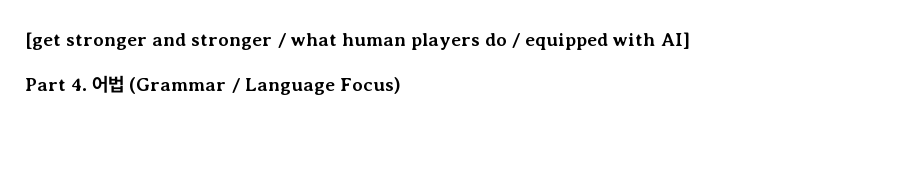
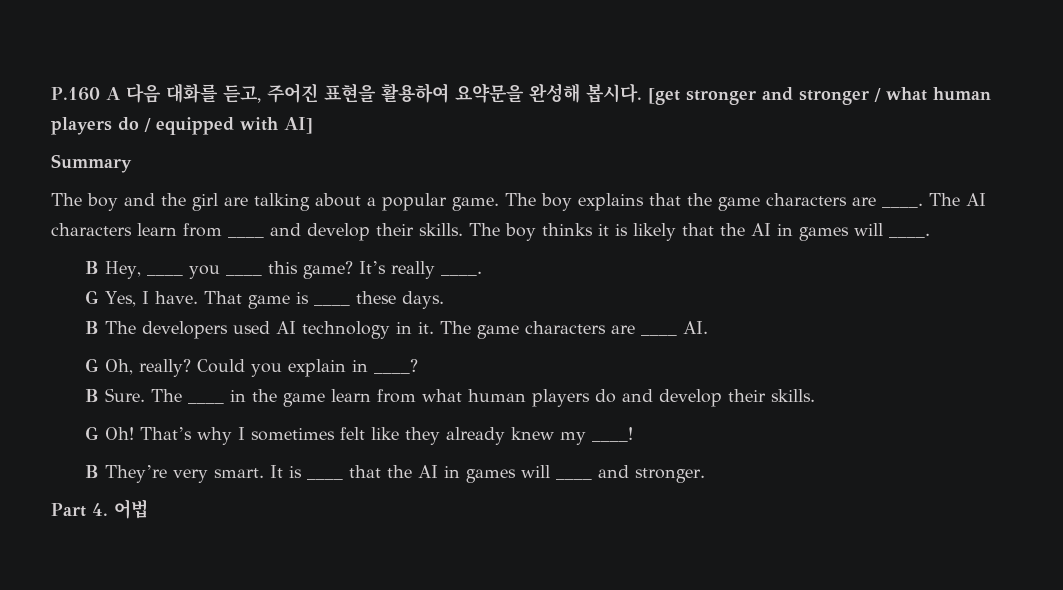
(25, 41) none -> [51,83,642,103] P.160 A 다음 대화를 듣고, 주어진 표현을 활용하여 요약문을 완성해 봅시다.
(690, 40) none -> [51,154,132,173] [51,193,986,211] [51,223,264,238] [270,223,930,241] [84,261,262,279] [267,261,482,279] [84,290,309,309] [313,304,350,306] [355,291,444,309] [84,321,635,339] [640,334,677,336] [682,321,708,334] [84,358,418,377] [84,388,182,402] [187,402,224,404] [229,389,815,407] [84,426,633,445] [84,465,302,483] [306,478,343,480] [348,465,550,483] [555,478,592,480] [597,465,705,483] // Summary // The boy and the girl are talking about a popular game. The boy explains that the game characters are ____. The AI characters learn from ____ and develop their skills. The boy thinks it is likely that the AI in games will ____. // B Hey, ____ you ____ this game? It’s really ____. // G Yes, I have. That game is ____ these days. // B The developers used AI technology in it. The game characters are ____ AI. // G Oh, really? Could you explain in ____? // B Sure. The ____ in the game learn from what human players do and develop their skills. // G Oh! That’s why I sometimes felt like they already knew my ____! // B They’re very smart. It is ____ that the AI in games will ____ and stronger.
[129,77,401,95] (Grammar / Language Focus) -> (148, 509) none

